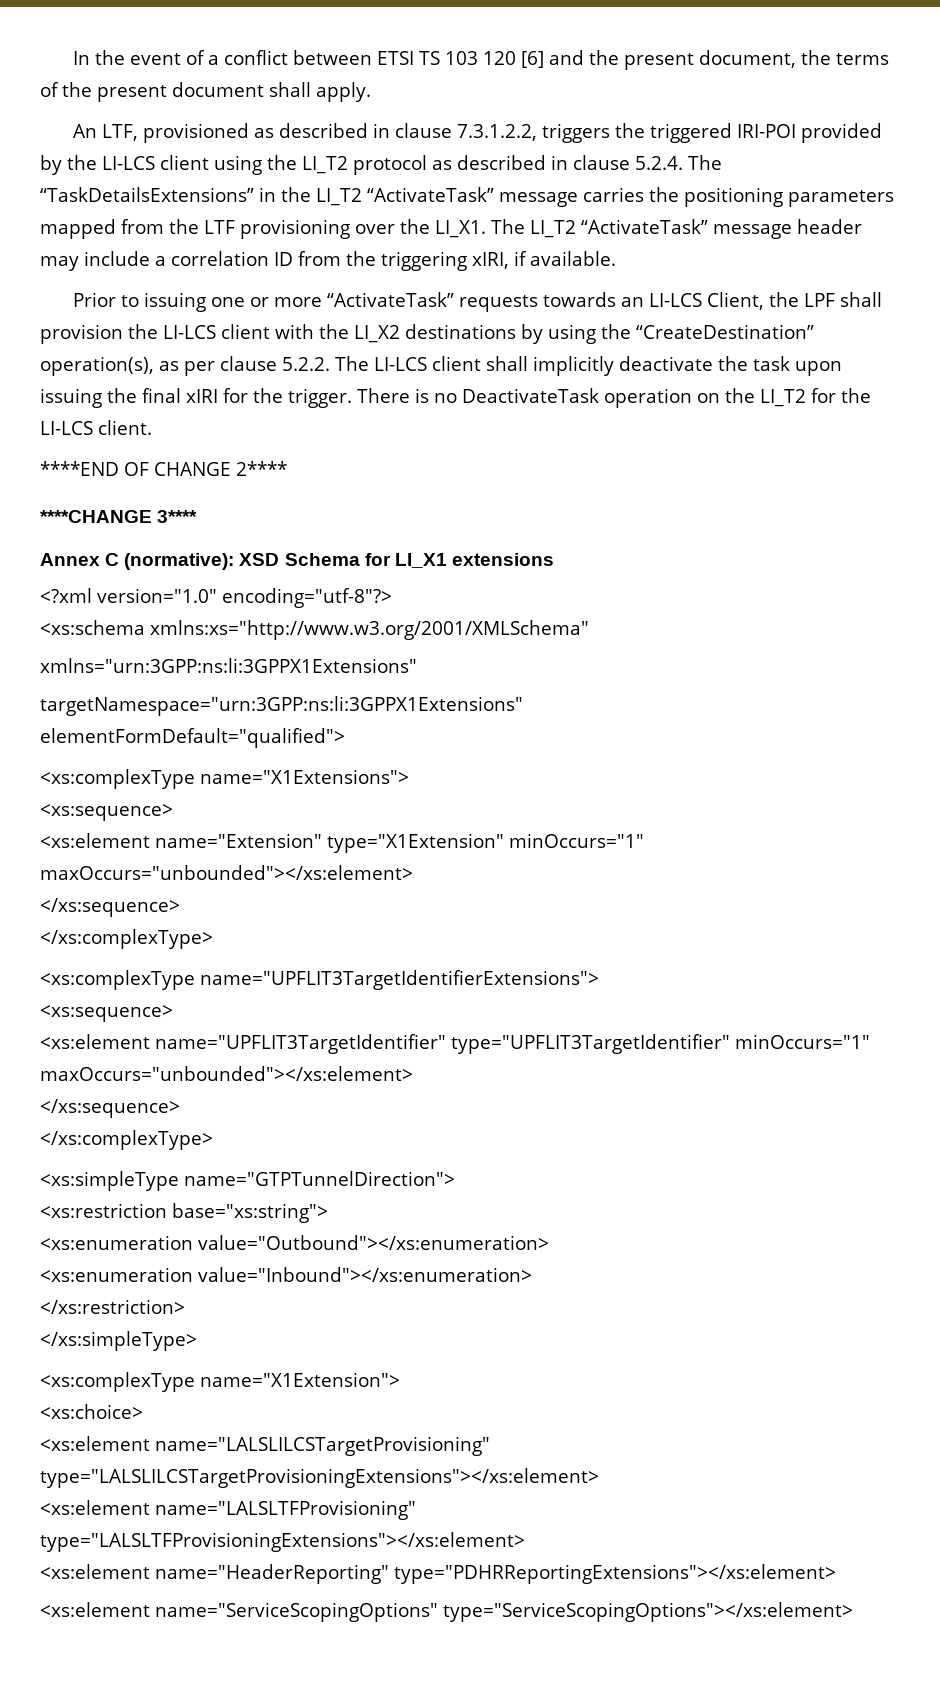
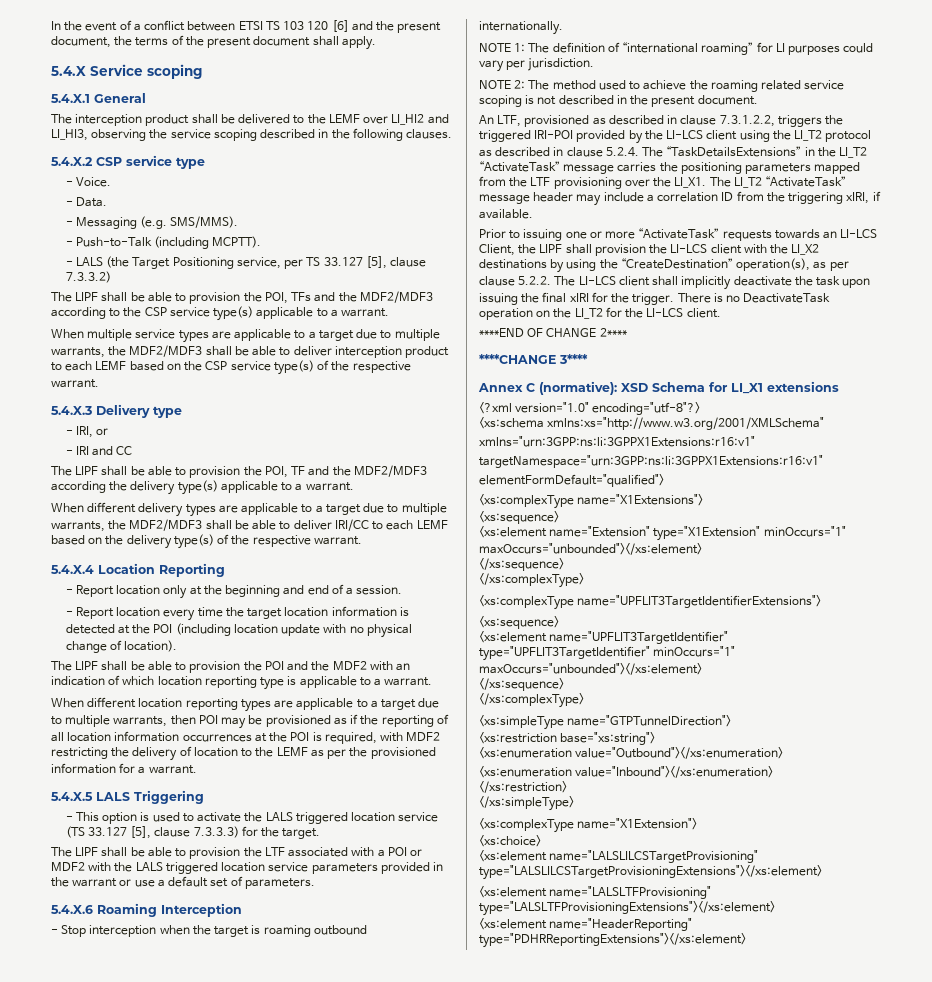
(371, 92) none -> [51,64,202,79] [51,93,146,103] [51,114,449,126] [51,128,453,141] [51,155,205,169] [65,177,111,187] [65,197,107,207] [65,216,239,229] [65,236,262,249] [65,256,427,269] [65,271,111,283] [51,291,433,304] [51,306,390,321] [51,329,440,343] [51,345,450,358] [51,360,411,375] [51,379,99,388] [51,404,182,418] [65,426,109,438] [65,446,133,456] [51,465,427,478] [51,480,354,495] [51,502,447,517] [51,519,448,532] [51,534,362,549] [51,563,225,577] [65,584,403,599] [65,606,409,621] [65,623,412,638] [65,640,178,653] [51,661,411,673] [51,675,433,690] [51,697,440,712] [51,714,449,729] [51,731,441,744] [51,746,436,761] [51,763,197,774] [51,790,204,804] [65,812,439,824] [65,826,321,839] [51,847,423,859] [51,862,444,874] [51,876,315,889] [51,903,242,917] [51,925,367,937] [479,21,563,35] [479,42,874,55] [479,58,595,72] [479,80,845,92] [479,95,758,107] // 5.4.X Service scoping // 5.4.X.1 General // The interception product shall be delivered to the LEMF over LI_HI2 and LI_HI3, observing the service scoping described in the following clauses. // 5.4.X.2 CSP service type // - Voice. // - Data. // - Messaging (e.g. SMS/MMS). // - Push-to-Talk (including MCPTT). // - LALS (the Target Positioning service, per TS 33.127 [5], clause 7.3.3.2) // The LIPF shall be able to provision the POI, TFs and the MDF2/MDF3 according to the CSP service type(s) applicable to a warrant. // When multiple service types are applicable to a target due to multiple warrants, the MDF2/MDF3 shall be able to deliver interception product to each LEMF based on the CSP service type(s) of the respective warrant. // 5.4.X.3 Delivery type // - IRI, or // - IRI and CC // The LIPF shall be able to provision the POI, TF and the MDF2/MDF3 according the delivery type(s) applicable to a warrant. // When different delivery types are applicable to a target due to multiple warrants, the MDF2/MDF3 shall be able to deliver IRI/CC to each LEMF based on the delivery type(s) of the respective warrant. // 5.4.X.4 Location Reporting // - Report location only at the beginning and end of a session. // - Report location every time the target location information is detected at the POI (including location update with no physical change of location). // The LIPF shall be able to provision the POI and the MDF2 with an indication of which location reporting type is applicable to a warrant. // When different location reporting types are applicable to a target due to multiple warrants, then POI may be provisioned as if the reporting of all location information occurrences at the POI is required, with MDF2 restricting the delivery of location to the LEMF as per the provisioned information for a warrant. // 5.4.X.5 LALS Triggering // - This option is used to activate the LALS triggered location service (TS 33.127 [5], clause 7.3.3.3) for the target. // The LIPF shall be able to provision the LTF associated with a POI or MDF2 with the LALS triggered location service parameters provided in the warrant or use a default set of parameters. // 5.4.X.6 Roaming Interception // - Stop interception when the target is roaming outbound internationally. // NOTE 1: The definition of “international roaming” for LI purposes could vary per jurisdiction. // NOTE 2: The method used to achieve the roaming related service scoping is not described in the present document.
[803,293,835,307] LPF -> [539,244,563,253] LIPF
[40,658,417,673] [40,696,523,716] xmlns="urn:3GPP:ns:li:3GPPX1Extensions" // targetNamespace="urn:3GPP:ns:li:3GPPX1Extensions" -> [479,436,755,447] [479,455,823,468] xmlns="urn:3GPP:ns:li:3GPPX1Extensions:r16:v1" // targetNamespace="urn:3GPP:ns:li:3GPPX1Extensions:r16:v1"
[40,1602,853,1622] // <xs:element name="ServiceScopingOptions" type="ServiceScopingOptions"></xs:element> -> (746, 940) none

